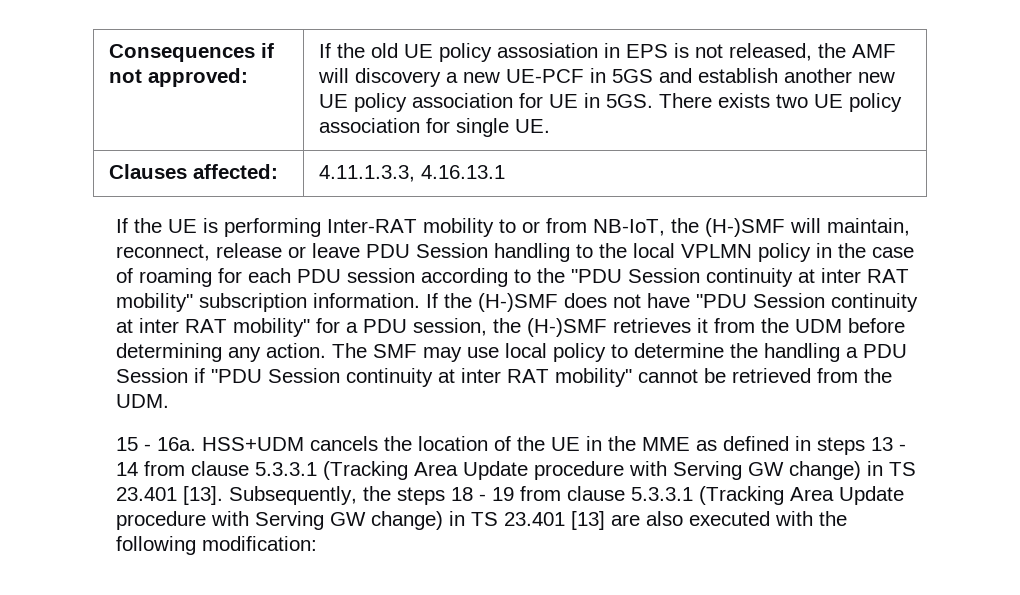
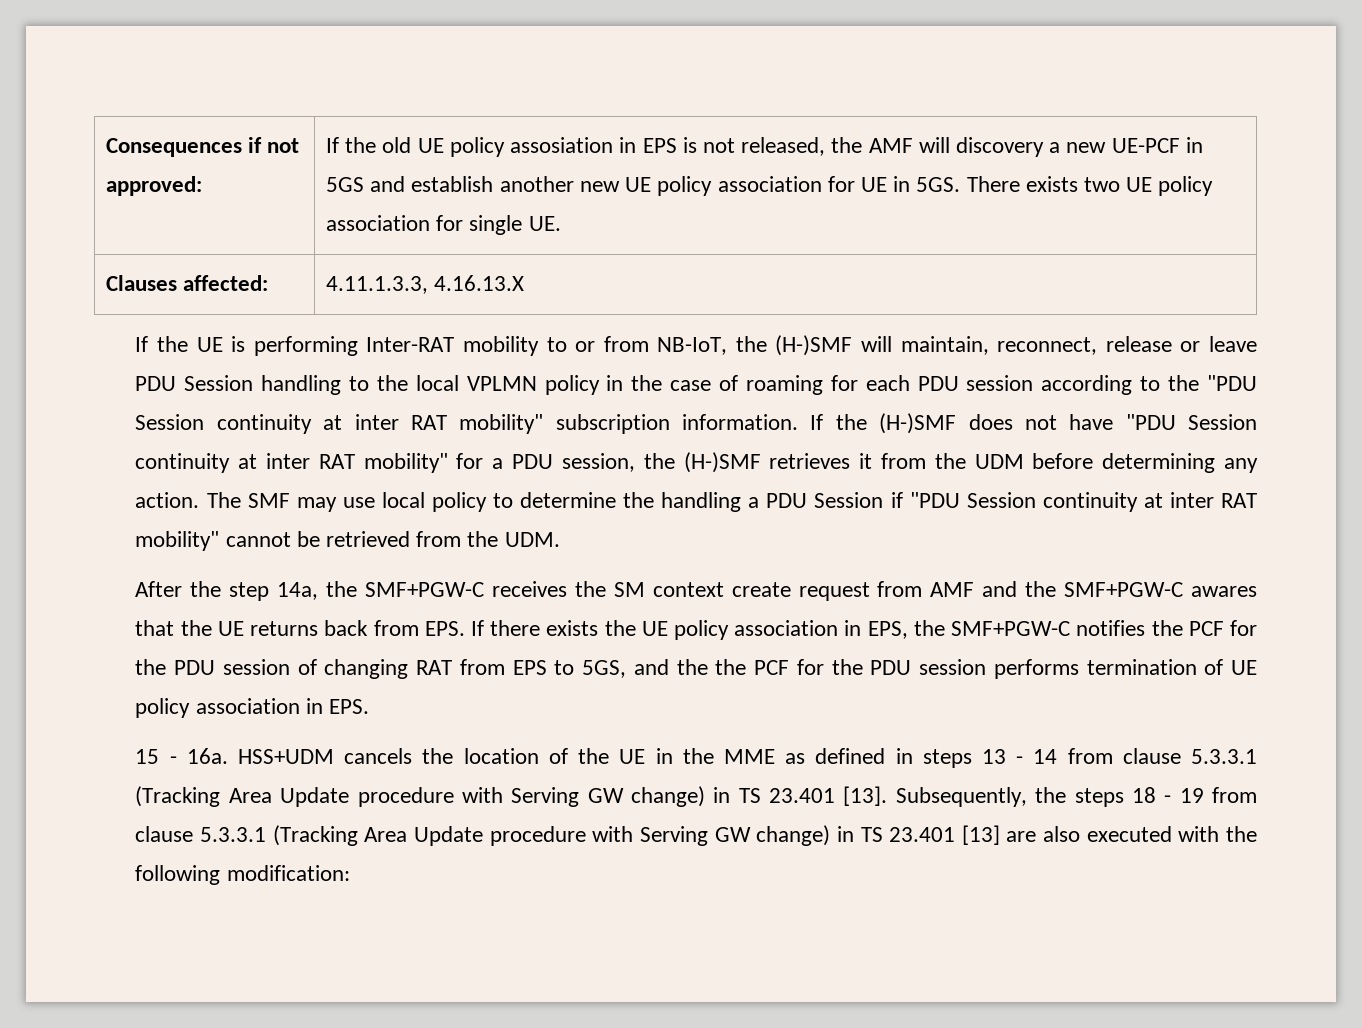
[420,165,505,179] 4.16.13.1 -> [434,275,525,291] 4.16.13.X
(169, 401) none -> [135,581,1257,601] [135,620,1257,640] [135,659,1257,679] [135,698,370,718] // After the step 14a, the SMF+PGW-C receives the SM context create request from AMF and the SMF+PGW-C awares that the UE returns back from EPS. If there exists the UE policy association in EPS, the SMF+PGW-C notifies the PCF for the PDU session of changing RAT from EPS to 5GS, and the the PCF for the PDU session performs termination of UE policy association in EPS.

